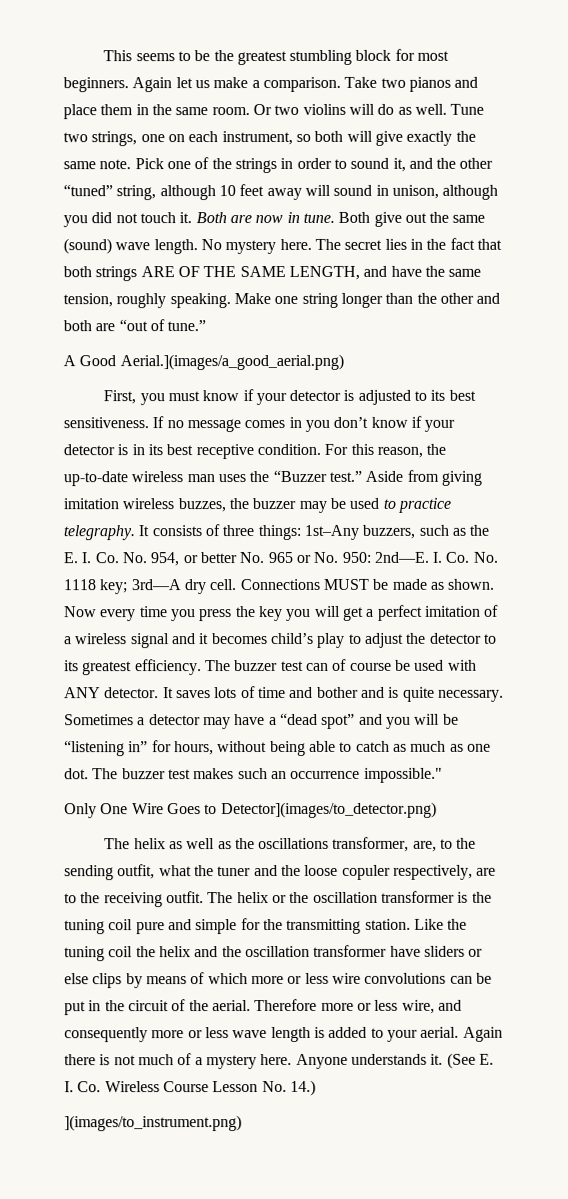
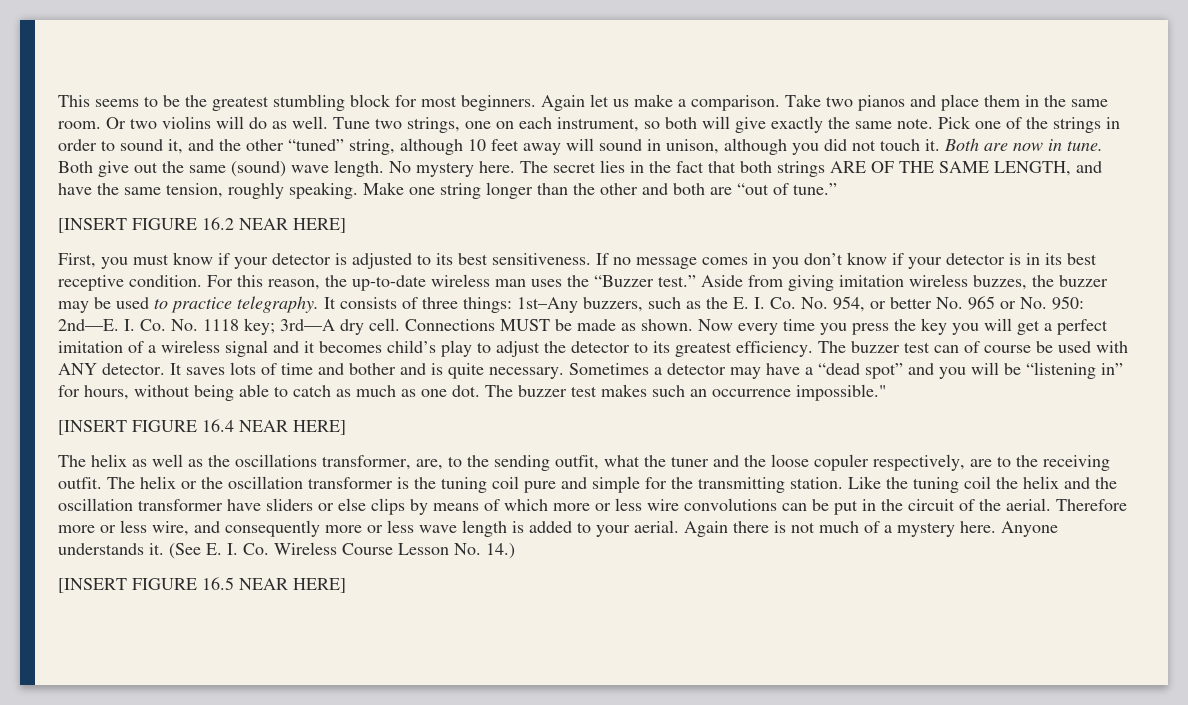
[63,353,344,371] A Good Aerial.](images/a_good_aerial.png) -> [58,217,346,233] [INSERT FIGURE 16.2 NEAR HERE]
[64,801,437,819] Only One Wire Goes to Detector](images/to_detector.png) -> [58,419,346,435] [INSERT FIGURE 16.4 NEAR HERE]
[64,1115,242,1132] ](images/to_instrument.png) -> [58,577,346,593] [INSERT FIGURE 16.5 NEAR HERE]

